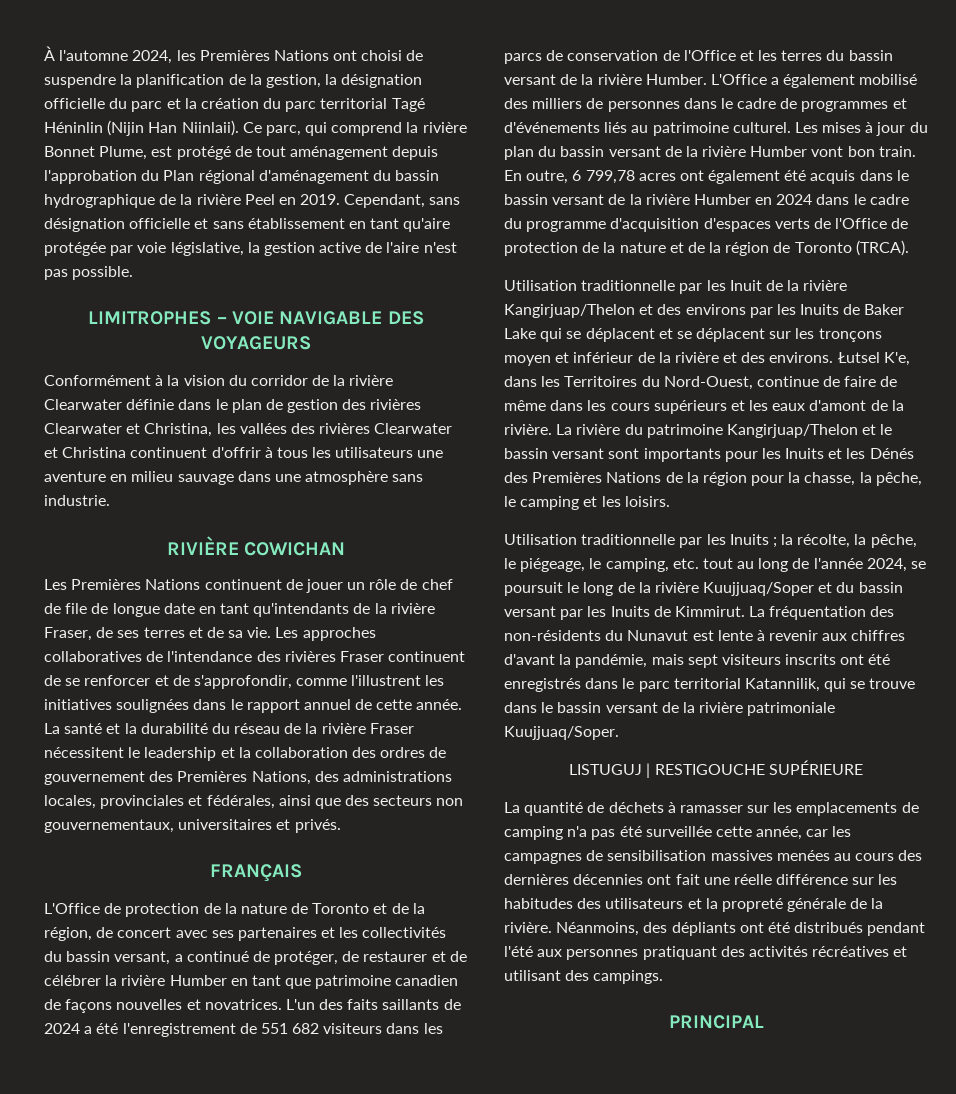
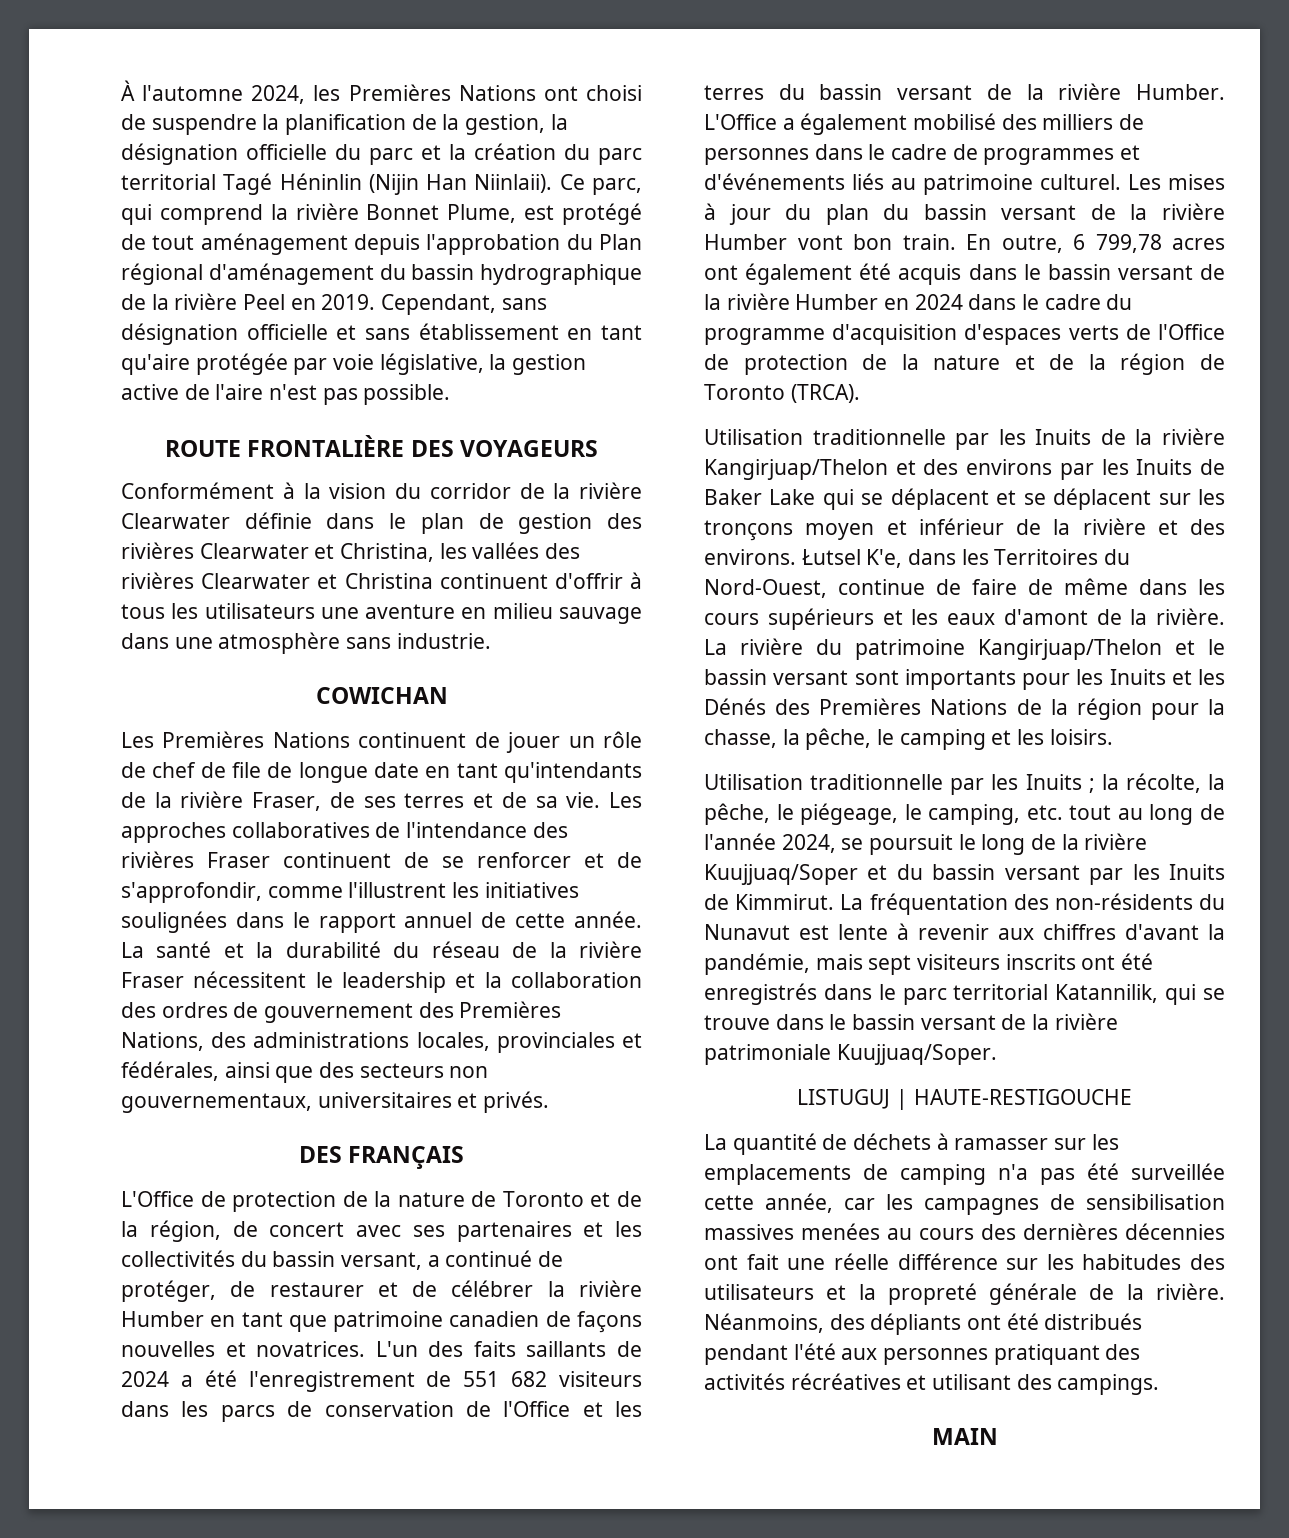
[88,311,383,325] LIMITROPHES – VOIE NAVIGABLE -> [165,435,405,457] ROUTE FRONTALIÈRE
[166,536,239,555] RIVIÈRE -> (491, 641) none
(341, 826) none -> [298,1146,342,1163] DES
[729,280,762,291] Inuit -> [1035,429,1092,445] Inuits
[654,760,863,775] RESTIGOUCHE SUPÉRIEURE -> [913,1089,1132,1105] HAUTE-RESTIGOUCHE
[668,1015,764,1029] PRINCIPAL -> [931,1428,998,1445] MAIN

